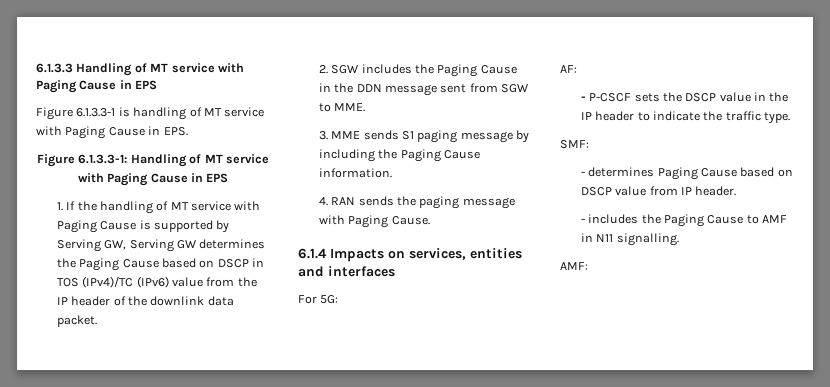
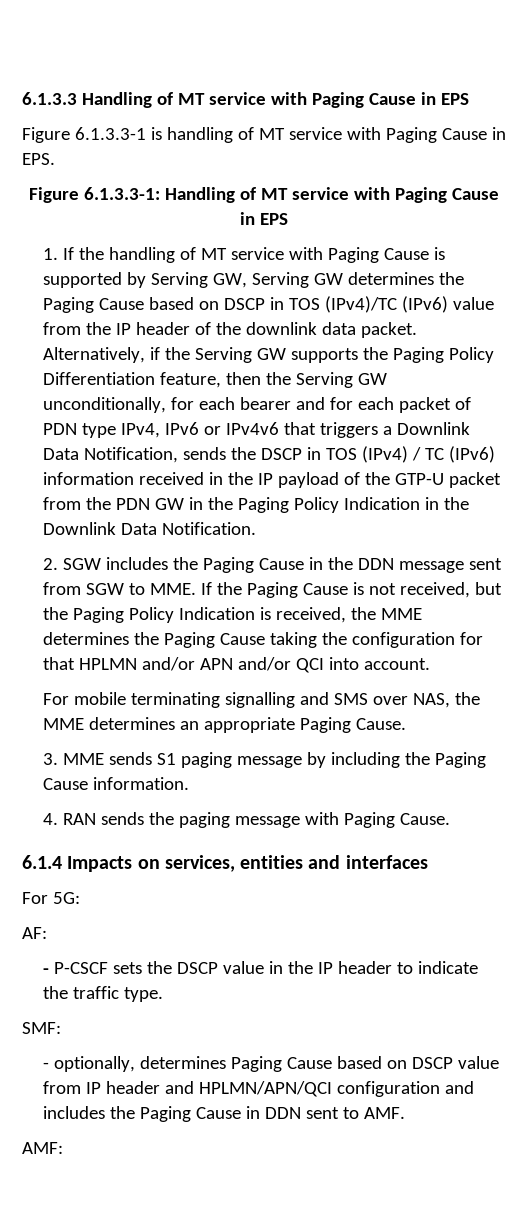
(97, 321) none -> [42,347,494,363] [42,372,387,388] [42,397,471,413] [42,422,470,438] [42,446,495,463] [42,472,501,488] [42,497,469,513] [42,522,256,535] Alternatively, if the Serving GW supports the Paging Policy Differentiation feature, then the Serving GW unconditionally, for each bearer and for each packet of PDN type IPv4, IPv6 or IPv4v6 that triggers a Downlink Data Notification, sends the DSCP in TOS (IPv4) / TC (IPv6) information received in the IP payload of the GTP-U packet from the PDN GW in the Paging Policy Indication in the Downlink Data Notification.
(366, 107) none -> [200,582,502,598] [42,607,422,623] [42,632,483,648] [42,657,430,673] [42,692,480,708] [42,717,406,733] If the Paging Cause is not received, but the Paging Policy Indication is received, the MME determines the Paging Cause taking the configuration for that HPLMN and/or APN and/or QCI into account. // For mobile terminating signalling and SMS over NAS, the MME determines an appropriate Paging Cause.
(585, 173) none -> [53,1056,135,1072] optionally,
[695,186,737,196] [580,214,788,227] [580,233,679,246] header. // - includes the Paging Cause to AMF in N11 signalling. -> [105,1081,474,1097] [42,1106,405,1122] header and HPLMN/APN/QCI configuration and includes the Paging Cause in DDN sent to AMF.

